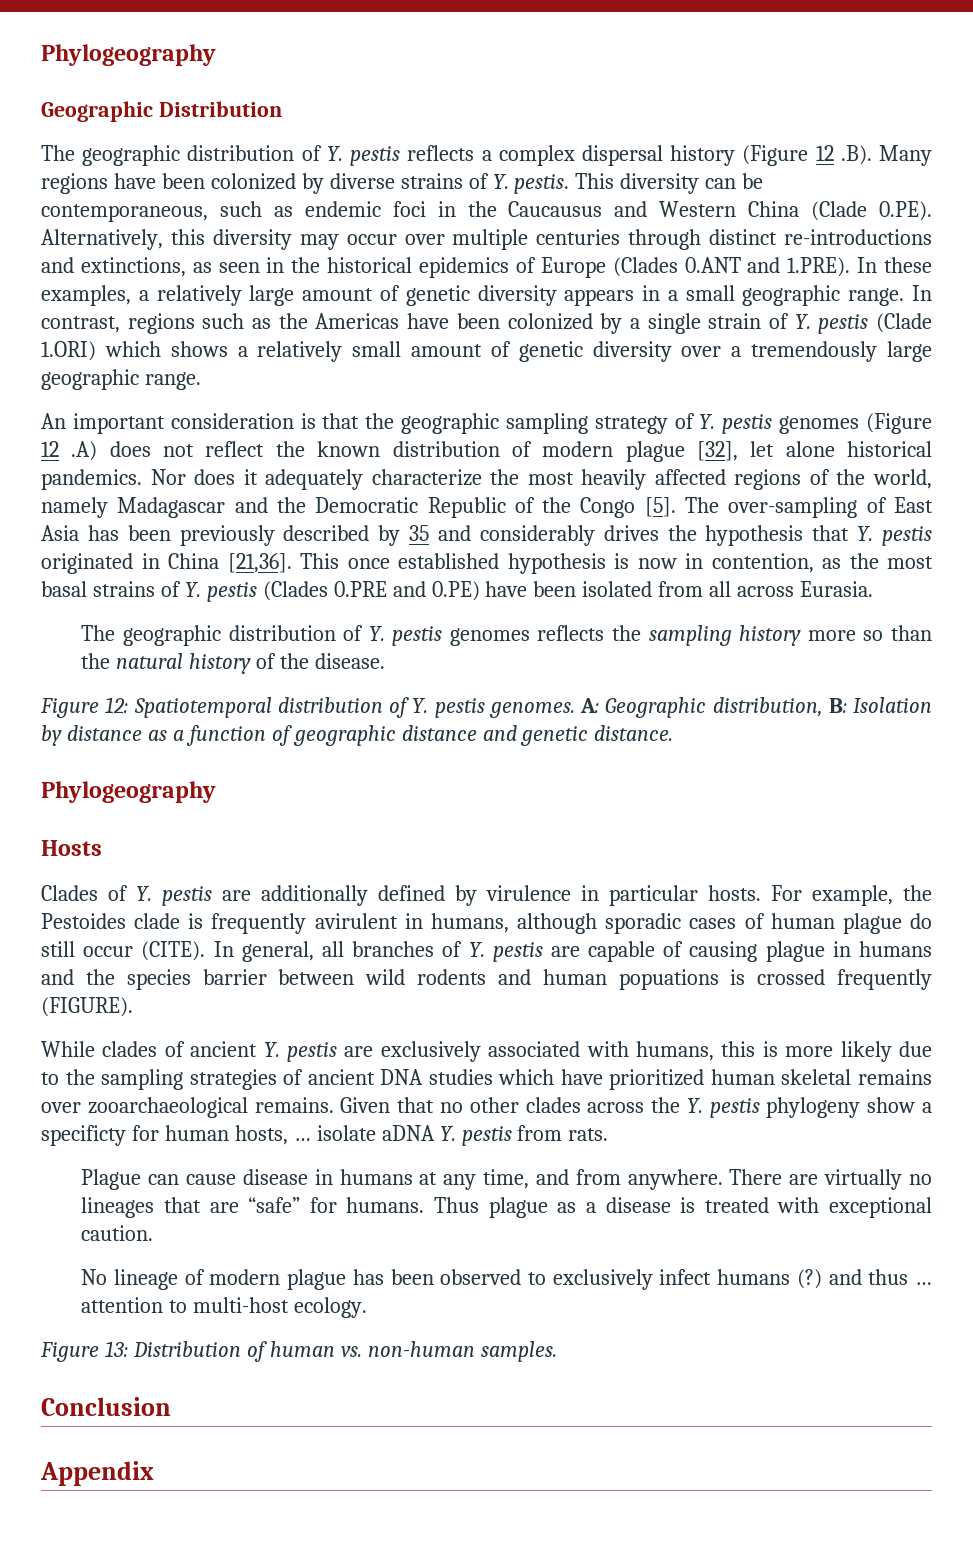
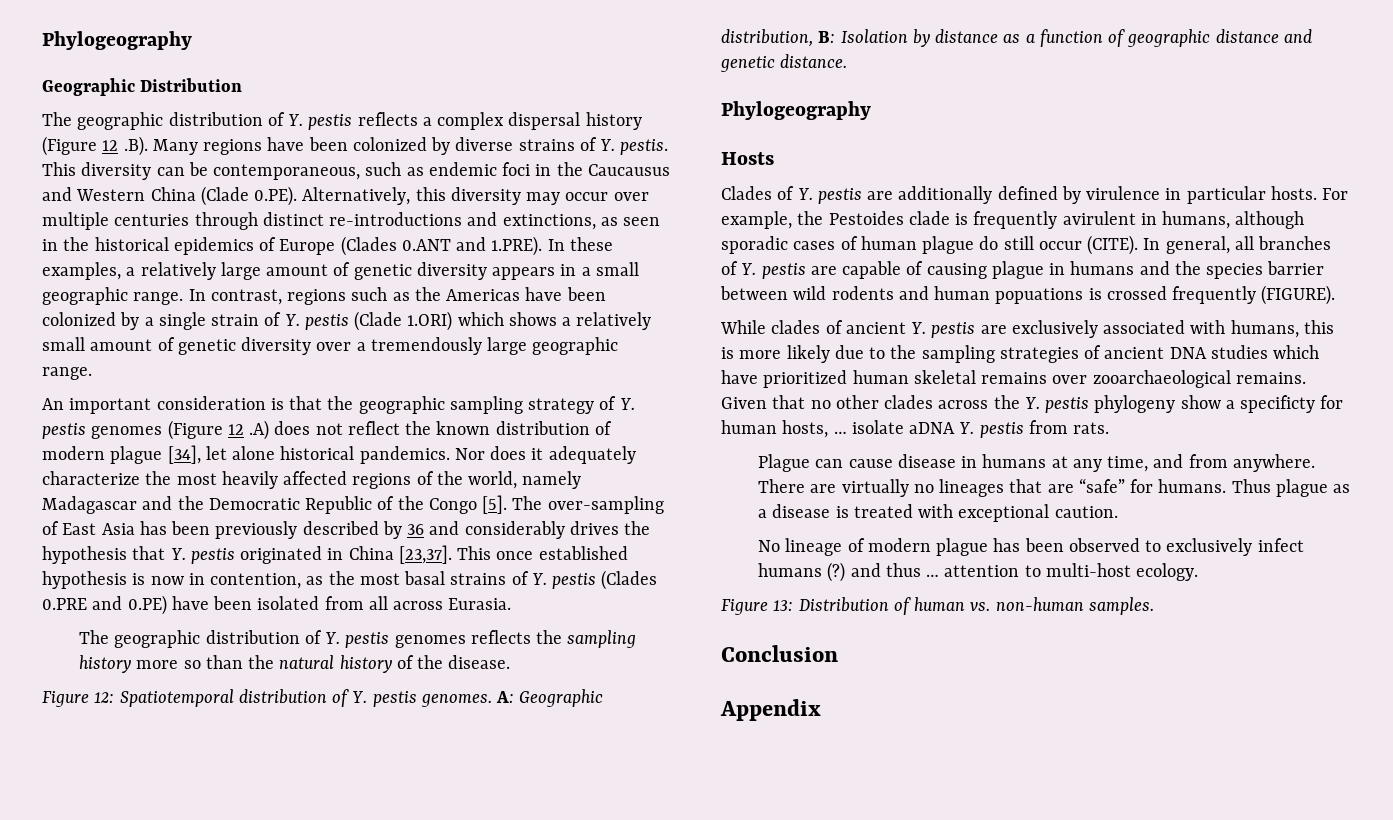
[696,441,738,461] [32], -> [167,445,201,464] [34],
[409,525,430,541] 35 -> [407,524,425,535] 36
[227,553,292,573] [21,36]. -> [398,545,452,564] [23,37].

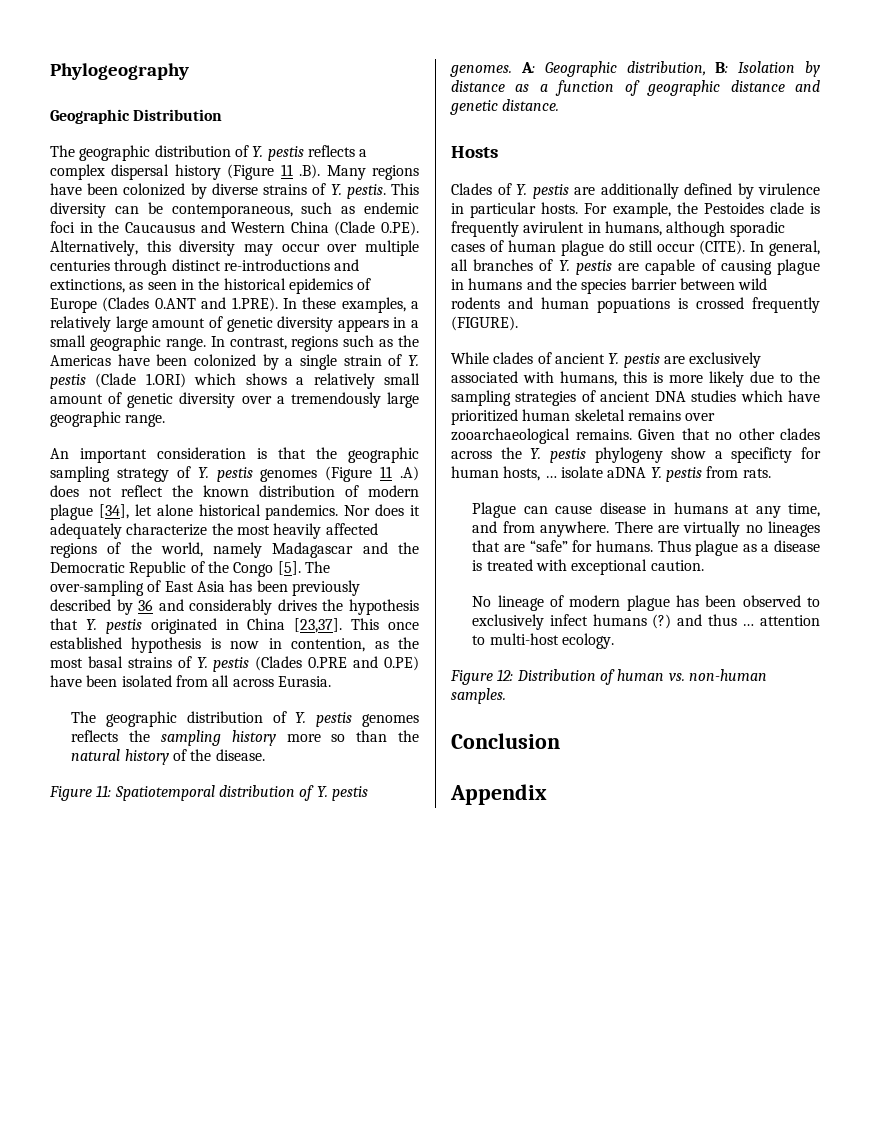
[102,140,119,151] 12 -> [280,164,293,176] 11
[227,424,244,435] 12 -> [380,466,393,478] 11
[94,692,115,703] 12: -> [96,785,112,797] 11:
[721,101,871,120] // Phylogeography -> (560, 105) none
[773,600,794,611] 13: -> [497,669,514,681] 12:

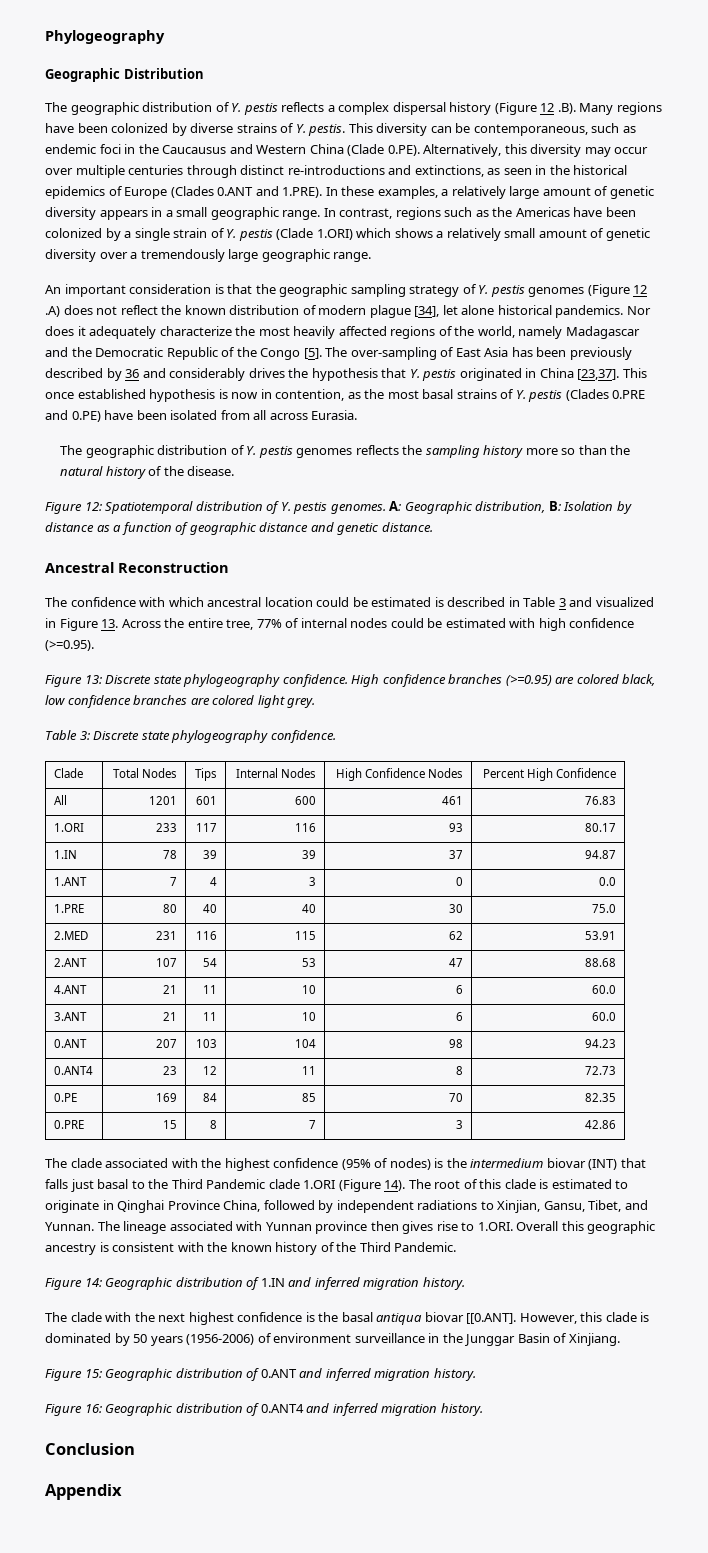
[280,164,293,176] 11 -> [540,103,555,112] 12
[380,466,393,478] 11 -> [633,285,648,294] 12
[96,785,112,797] 11: -> [84,502,102,511] 12:
[451,146,498,158] [451,183,820,199] [451,202,820,218] [451,221,785,237] [451,240,820,256] [451,259,820,275] [451,278,768,294] [451,297,820,313] [451,316,518,331] [451,352,762,368] [451,371,820,387] [451,390,820,406] [451,409,716,425] [451,428,820,444] [451,447,821,463] [451,466,771,482] [472,502,820,518] [472,521,820,537] [472,540,821,556] [472,559,704,575] [472,595,820,611] [472,614,820,630] [472,633,615,649] [450,669,767,685] [451,688,506,704] Hosts // Clades of Y. pestis are additionally defined by virulence in particular hosts. For example, the Pestoides clade is frequently avirulent in humans, although sporadic cases of human plague do still occur (CITE). In general, all branches of Y. pestis are capable of causing plague in humans and the species barrier between wild rodents and human popuations is crossed frequently (FIGURE). // While clades of ancient Y. pestis are exclusively associated with humans, this is more likely due to the sampling strategies of ancient DNA studies which have prioritized human skeletal remains over zooarchaeological remains. Given that no other clades across the Y. pestis phylogeny show a specificty for human hosts, … isolate aDNA Y. pestis from rats. // Plague can cause disease in humans at any time, and from anywhere. There are virtually no lineages that are “safe” for humans. Thus plague as a disease is treated with exceptional caution. // No lineage of modern plague has been observed to exclusively infect humans (?) and thus … attention to multi-host ecology. // Figure 12: Distribution of human vs. non-human samples. -> [45,562,229,573] [45,597,654,607] [45,618,635,631] [45,640,94,651] [45,674,656,687] [45,695,316,708] [45,730,336,743] [53,768,83,778] [113,768,178,778] [195,768,218,781] [236,768,317,778] [336,768,464,781] [483,768,617,781] [53,795,67,805] [149,796,178,805] [196,796,218,805] [295,796,317,805] [442,796,464,805] [585,796,617,805] [53,823,84,832] [156,823,178,832] [196,823,218,832] [295,823,317,832] [449,823,464,832] [585,823,617,832] [53,850,77,859] [163,850,178,859] [203,850,218,859] [302,850,317,859] [449,850,464,859] [585,850,617,859] [53,877,87,886] [170,877,178,886] [210,877,218,886] [309,877,317,886] [456,877,464,886] [599,877,617,886] [53,904,84,913] [163,904,178,913] [203,904,218,913] [302,904,317,913] [449,904,464,913] [592,904,617,913] [53,931,88,940] [156,931,178,940] [196,931,218,940] [295,931,317,940] [449,931,464,940] [585,931,617,940] [53,958,87,967] [156,958,178,967] [203,958,218,967] [302,958,317,967] [449,958,464,967] [585,958,617,967] [53,985,87,994] [163,985,178,994] [203,985,218,994] [302,985,317,994] [456,985,464,994] [592,985,617,994] [53,1012,87,1021] [163,1012,178,1021] [203,1012,218,1021] [302,1012,317,1021] [456,1012,464,1021] [592,1012,617,1021] [53,1039,87,1048] [156,1039,178,1048] [196,1039,218,1048] [295,1039,317,1048] [449,1039,464,1048] [585,1039,617,1048] [53,1066,93,1075] [163,1066,178,1075] [203,1066,218,1075] [302,1066,317,1075] [456,1066,464,1075] [585,1066,617,1075] [53,1093,77,1102] [156,1093,178,1102] [203,1093,218,1102] [302,1093,317,1102] [449,1093,464,1102] [585,1093,617,1102] [53,1120,84,1129] [163,1120,178,1129] [210,1120,218,1129] [309,1120,317,1129] [456,1120,464,1129] [585,1120,617,1129] [45,1158,646,1171] [45,1179,629,1192] [45,1200,648,1213] [45,1221,656,1234] [45,1242,457,1255] [45,1277,465,1290] [45,1312,650,1325] [45,1333,620,1346] [45,1368,476,1381] [45,1403,483,1416] Ancestral Reconstruction // The confidence with which ancestral location could be estimated is described in Table 3 and visualized in Figure 13. Across the entire tree, 77% of internal nodes could be estimated with high confidence (>=0.95). // Figure 13: Discrete state phylogeography confidence. High confidence branches (>=0.95) are colored black, low confidence branches are colored light grey. // Table 3: Discrete state phylogeography confidence. // Clade | Total Nodes | Tips | Internal Nodes | High Confidence Nodes | Percent High Confidence // All | 1201 | 601 | 600 | 461 | 76.83 // 1.ORI | 233 | 117 | 116 | 93 | 80.17 // 1.IN | 78 | 39 | 39 | 37 | 94.87 // 1.ANT | 7 | 4 | 3 | 0 | 0.0 // 1.PRE | 80 | 40 | 40 | 30 | 75.0 // 2.MED | 231 | 116 | 115 | 62 | 53.91 // 2.ANT | 107 | 54 | 53 | 47 | 88.68 // 4.ANT | 21 | 11 | 10 | 6 | 60.0 // 3.ANT | 21 | 11 | 10 | 6 | 60.0 // 0.ANT | 207 | 103 | 104 | 98 | 94.23 // 0.ANT4 | 23 | 12 | 11 | 8 | 72.73 // 0.PE | 169 | 84 | 85 | 70 | 82.35 // 0.PRE | 15 | 8 | 7 | 3 | 42.86 // The clade associated with the highest confidence (95% of nodes) is the intermedium biovar (INT) that falls just basal to the Third Pandemic clade 1.ORI (Figure 14). The root of this clade is estimated to originate in Qinghai Province China, followed by independent radiations to Xinjian, Gansu, Tibet, and Yunnan. The lineage associated with Yunnan province then gives rise to 1.ORI. Overall this geographic ancestry is consistent with the known history of the Third Pandemic. // Figure 14: Geographic distribution of 1.IN and inferred migration history. // The clade with the next highest confidence is the basal antiqua biovar [[0.ANT]. However, this clade is dominated by 50 years (1956-2006) of environment surveillance in the Junggar Basin of Xinjiang. // Figure 15: Geographic distribution of 0.ANT and inferred migration history. // Figure 16: Geographic distribution of 0.ANT4 and inferred migration history.

